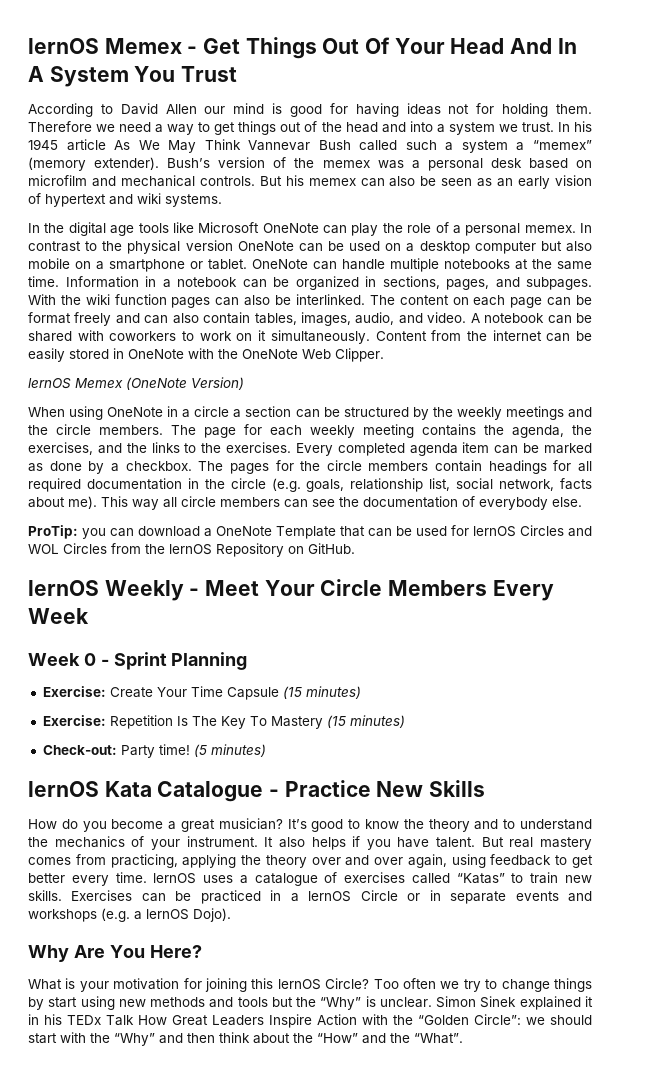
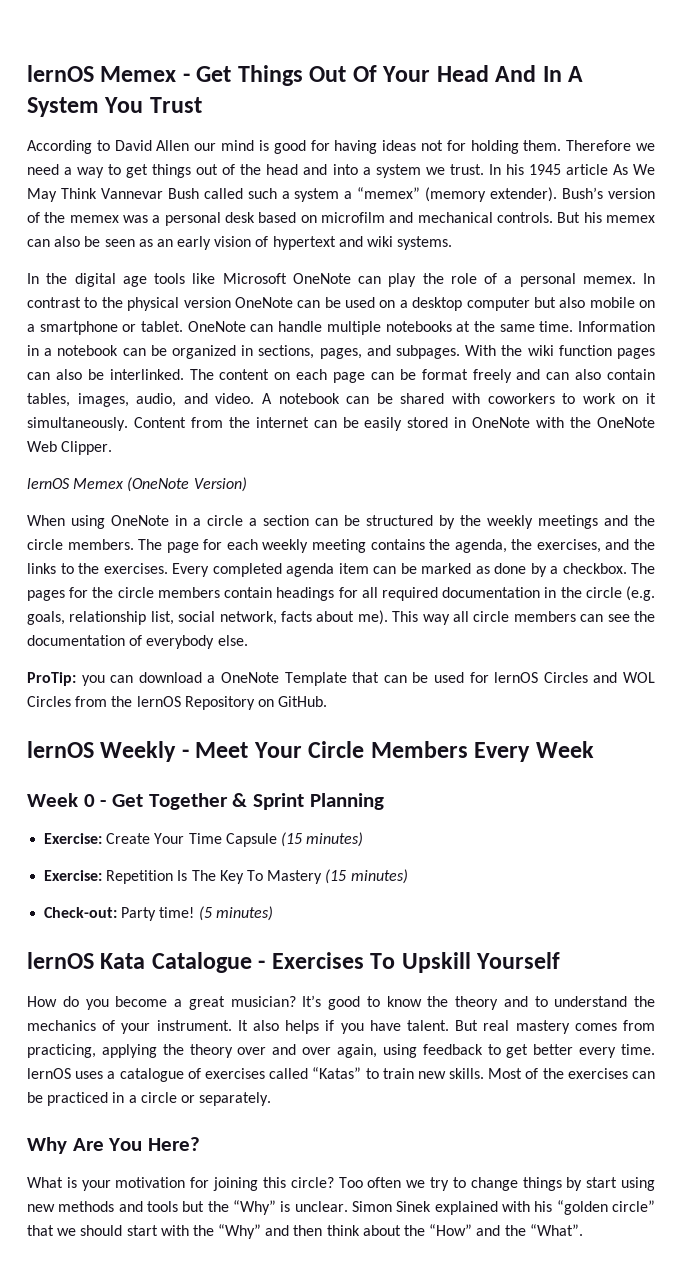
(109, 662) none -> [112,793,248,810] Get Together &
[284,780,486,797] Practice New Skills -> [271,952,561,973] Exercises To Upskill Yourself
[71,890,133,901] Exercises -> [488,1068,628,1079] Most of the exercises
[308,890,592,904] [28,908,231,922] lernOS Circle or in separate events and workshops (e.g. a lernOS Dojo). -> [140,1092,272,1106] circle or separately.
[277,978,370,990] lernOS Circle? -> [290,1177,334,1188] circle?
[584,996,593,1007] [28,1014,521,1028] it in his TEDx Talk How Great Leaders Inspire Action with the “Golden Circle”: -> [501,1200,655,1215] [27,1225,54,1236] with his “golden circle” that

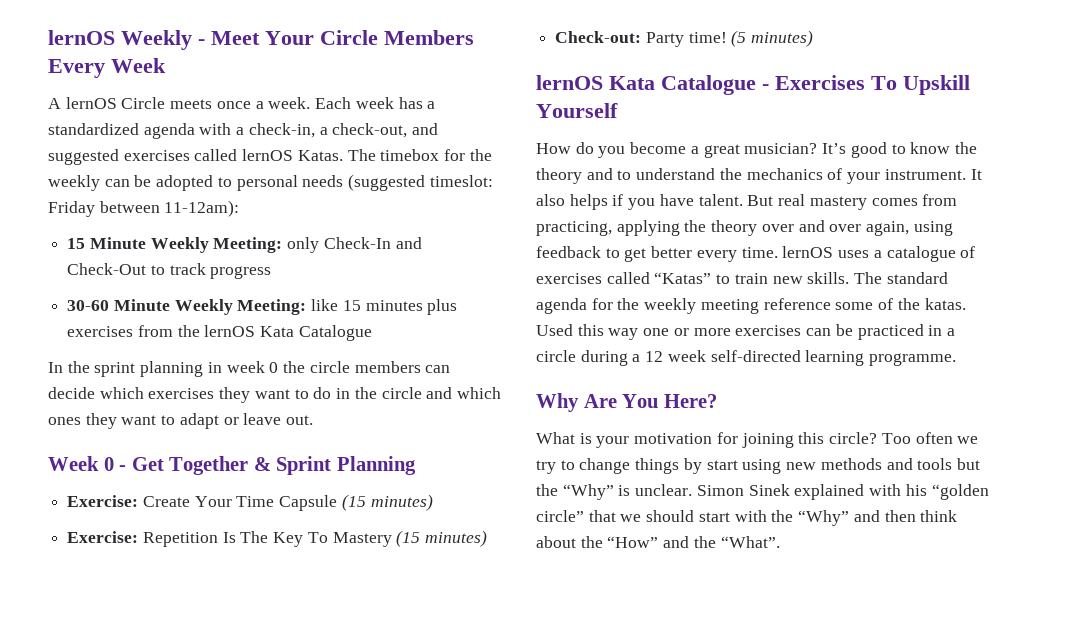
[27,65,584,86] [27,97,202,117] [27,140,655,154] [27,164,655,178] [27,187,655,202] [27,212,656,226] [27,236,453,250] [27,273,655,287] [27,297,655,311] [27,321,655,335] [27,345,655,359] [27,369,655,383] [27,393,657,407] [27,417,655,431] [27,441,113,455] [27,477,247,492] [27,515,655,529] [27,539,655,553] [27,563,655,577] [27,586,655,601] [27,610,655,625] [27,635,248,649] [27,672,656,686] [27,696,328,710] [27,741,94,758] lernOS Memex - Get Things Out Of Your Head And In A System You Trust // According to David Allen our mind is good for having ideas not for holding them. Therefore we need a way to get things out of the head and into a system we trust. In his 1945 article As We May Think Vannevar Bush called such a system a “memex” (memory extender). Bush’s version of the memex was a personal desk based on microfilm and mechanical controls. But his memex can also be seen as an early vision of hypertext and wiki systems. // In the digital age tools like Microsoft OneNote can play the role of a personal memex. In contrast to the physical version OneNote can be used on a desktop computer but also mobile on a smartphone or tablet. OneNote can handle multiple notebooks at the same time. Information in a notebook can be organized in sections, pages, and subpages. With the wiki function pages can also be interlinked. The content on each page can be format freely and can also contain tables, images, audio, and video. A notebook can be shared with coworkers to work on it simultaneously. Content from the internet can be easily stored in OneNote with the OneNote Web Clipper. // lernOS Memex (OneNote Version) // When using OneNote in a circle a section can be structured by the weekly meetings and the circle members. The page for each weekly meeting contains the agenda, the exercises, and the links to the exercises. Every completed agenda item can be marked as done by a checkbox. The pages for the circle members contain headings for all required documentation in the circle (e.g. goals, relationship list, social network, facts about me). This way all circle members can see the documentation of everybody else. // ProTip: you can download a OneNote Template that can be used for lernOS Circles and WOL Circles from the lernOS Repository on GitHub. // lernOS -> [48,30,115,45] lernOS
(594, 749) none -> [48,97,436,109] [48,123,439,139] [48,149,492,165] [48,174,493,191] [48,200,240,217] [67,237,422,253] [67,263,272,279] [67,299,458,315] [67,325,372,341] [48,361,451,377] [48,387,501,403] [48,413,314,429] // A lernOS Circle meets once a week. Each week has a standardized agenda with a check-in, a check-out, and suggested exercises called lernOS Katas. The timebox for the weekly can be adopted to personal needs (suggested timeslot: Friday between 11-12am): // 15 Minute Weekly Meeting: only Check-In and Check-Out to track progress // 30-60 Minute Weekly Meeting: like 15 minutes plus exercises from the lernOS Kata Catalogue // In the sprint planning in week 0 the circle members can decide which exercises they want to do in the circle and which ones they want to adapt or leave out.
[488,1068,564,1079] Most of the -> [854,272,948,284] [536,298,966,314] [536,324,731,340] The standard agenda for the weekly meeting reference some of the katas. Used this way one or more
[180,1092,272,1106] or separately. -> [580,350,957,366] during a 12 week self-directed learning programme.

